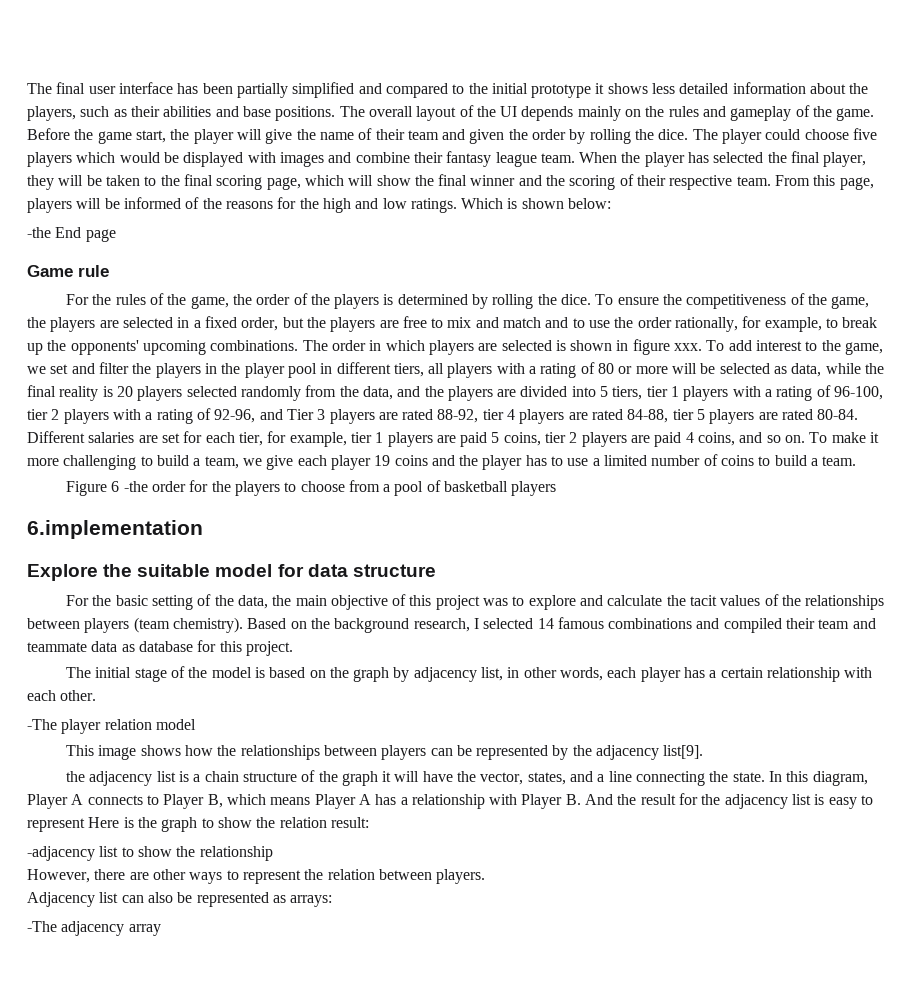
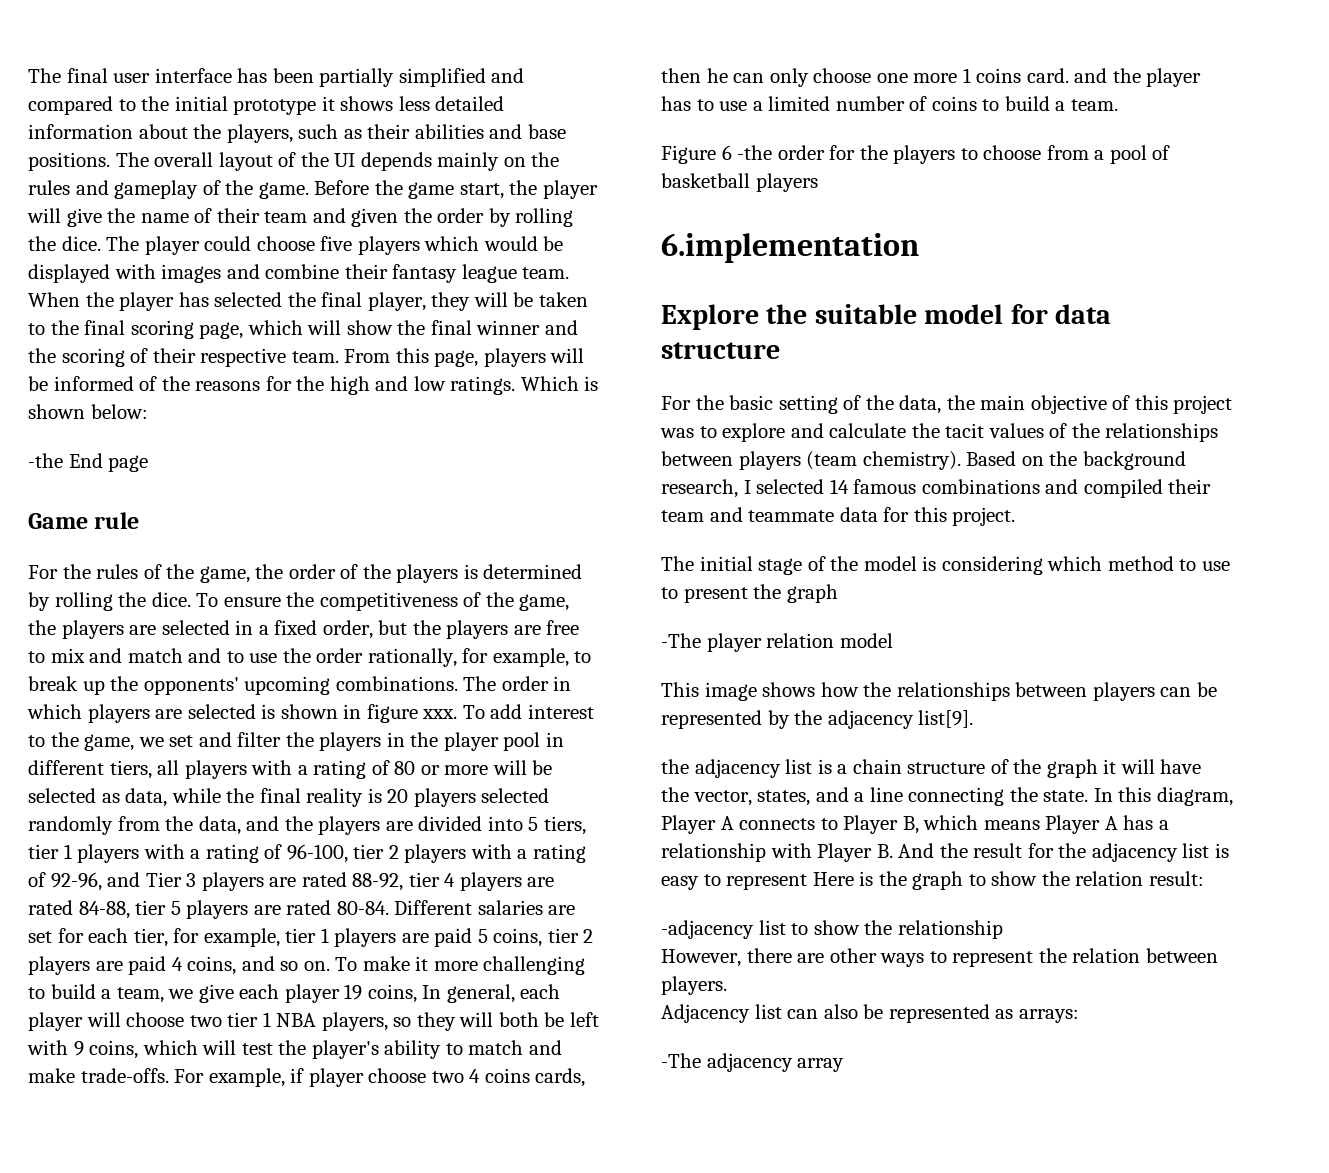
[394,455,428,466] coins -> [367,984,561,1003] [28,1012,599,1031] [27,1040,562,1059] [28,1068,586,1087] [661,68,1069,87] coins, In general, each player will choose two tier 1 NBA players, so they will both be left with 9 coins, which will test the player's ability to match and make trade-offs. For example, if player choose two 4 coins cards, then he can only choose one more 1 coins card.
[121,641,193,652] as database -> (878, 514) none
[269,667,873,682] [27,690,97,701] based on the graph by adjacency list, in other words, each player has a certain relationship with each other. -> [941,556,1230,575] [661,584,838,603] considering which method to use to present the graph

